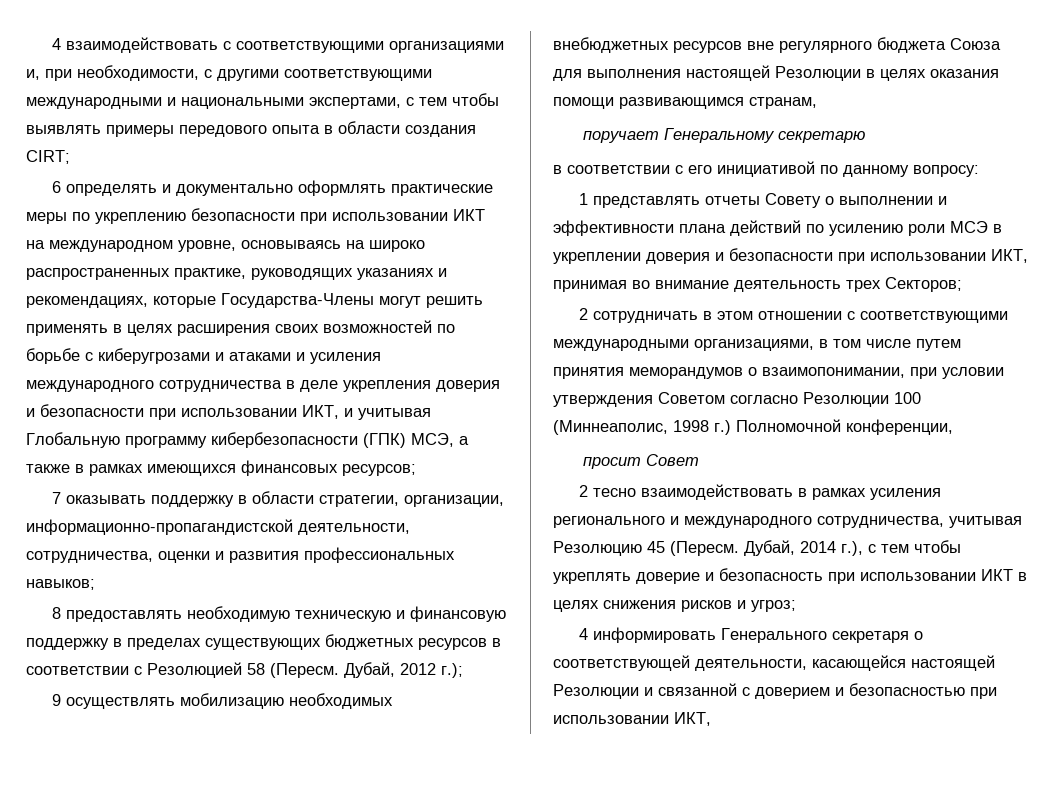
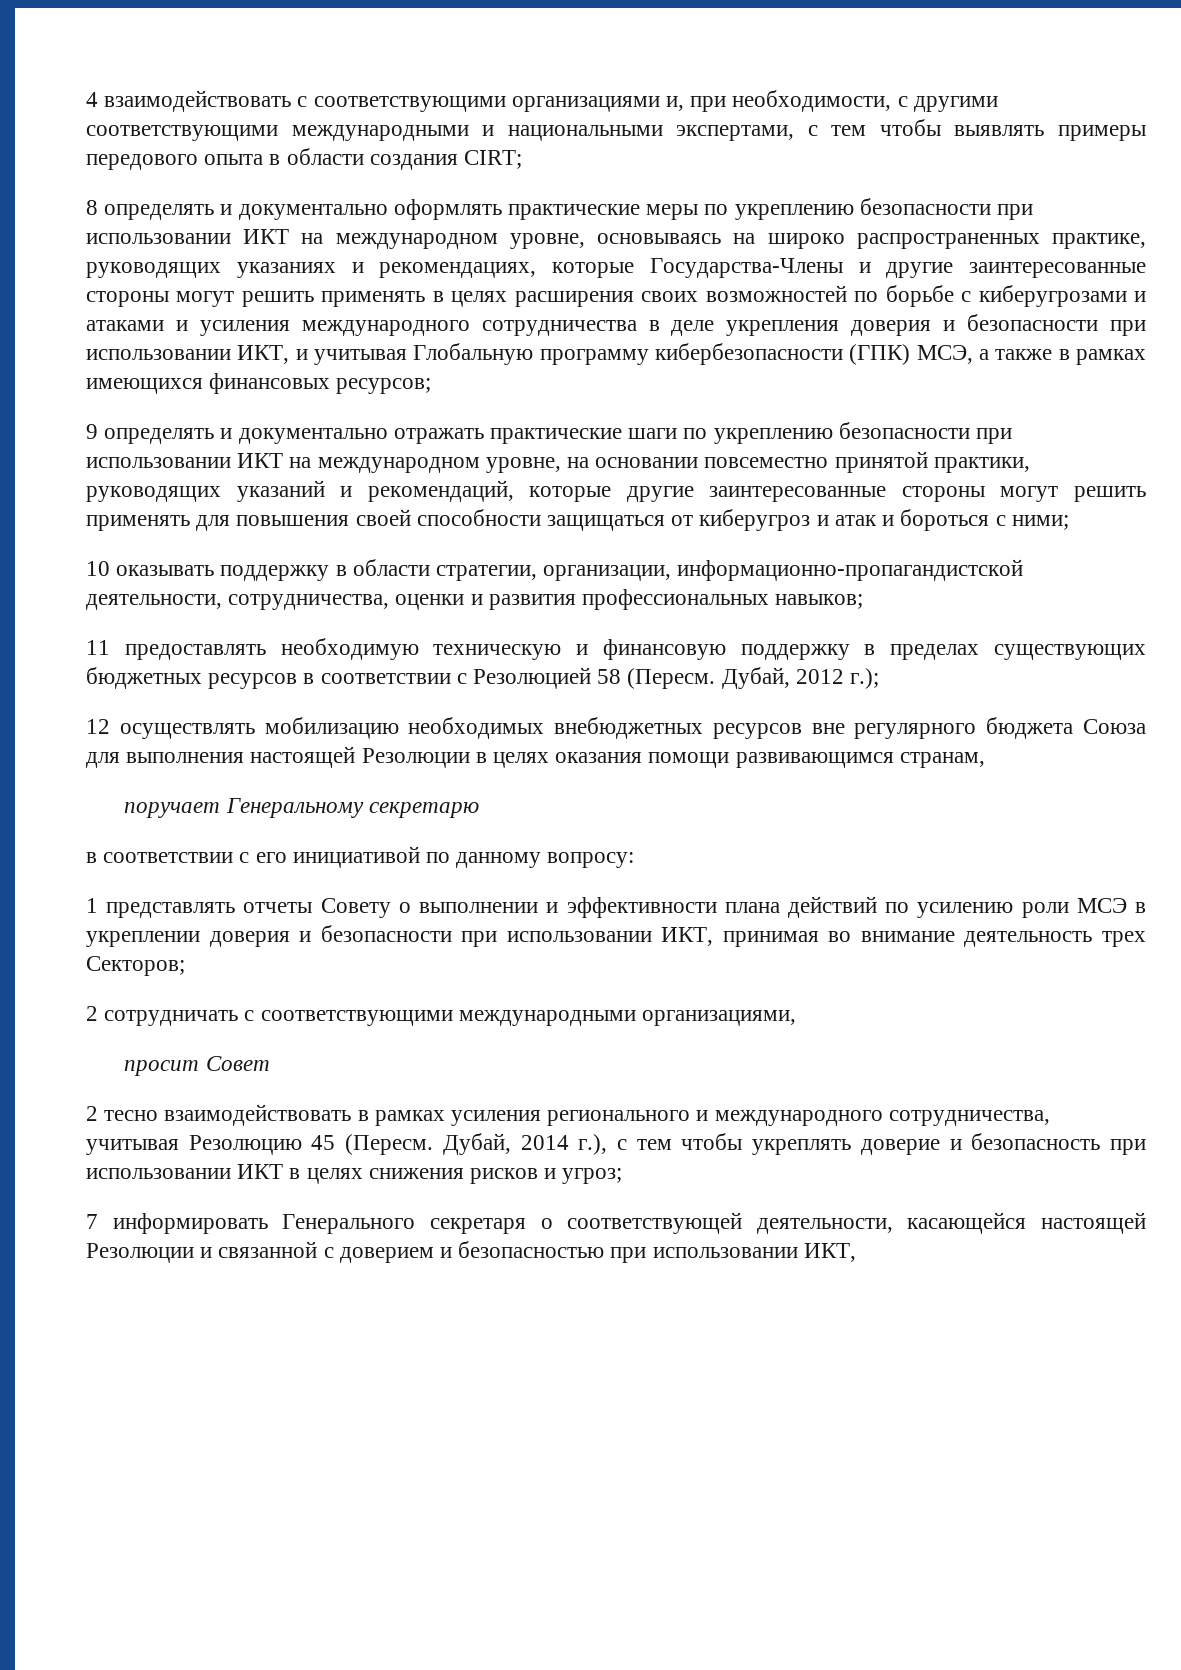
[51,181,61,193] 6 -> [86,200,98,215] 8
(374, 300) none -> [858,262,1146,278] [86,291,169,307] и другие заинтересованные стороны
[51,492,61,504] 7 -> [86,422,1013,444] [86,451,1030,473] [86,480,1146,502] [86,509,1069,531] [86,561,110,576] 9 определять и документально отражать практические шаги по укреплению безопасности при использовании ИКТ на международном уровне, на основании повсеместно принятой практики, руководящих указаний и рекомендаций, которые другие заинтересованные стороны могут решить применять для повышения своей способности защищаться от киберугроз и атак и бороться с ними; // 10
[51,607,61,619] 8 -> [86,640,110,655] 11
[51,694,61,706] 9 -> [86,719,110,734] 12
[702,311,842,320] в этом отношении -> (239, 1018) none
[819,339,961,351] [553,367,1004,379] [553,392,921,407] [553,419,953,435] в том числе путем принятия меморандумов о взаимопонимании, при условии утверждения Советом согласно Резолюции 100 (Миннеаполис, 1998 г.) Полномочной конференции, -> (797, 1018) none
[578,628,588,640] 4 -> [86,1214,98,1229] 7

